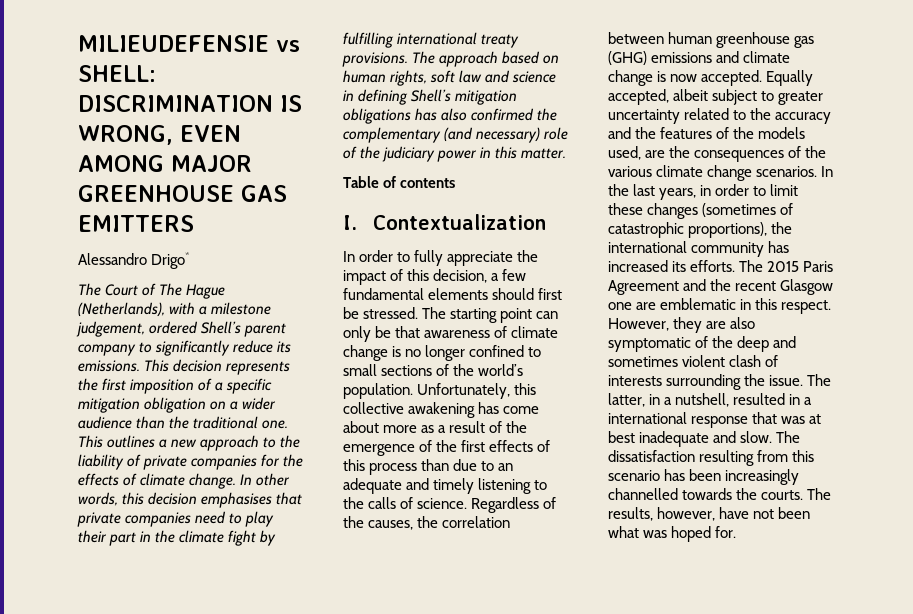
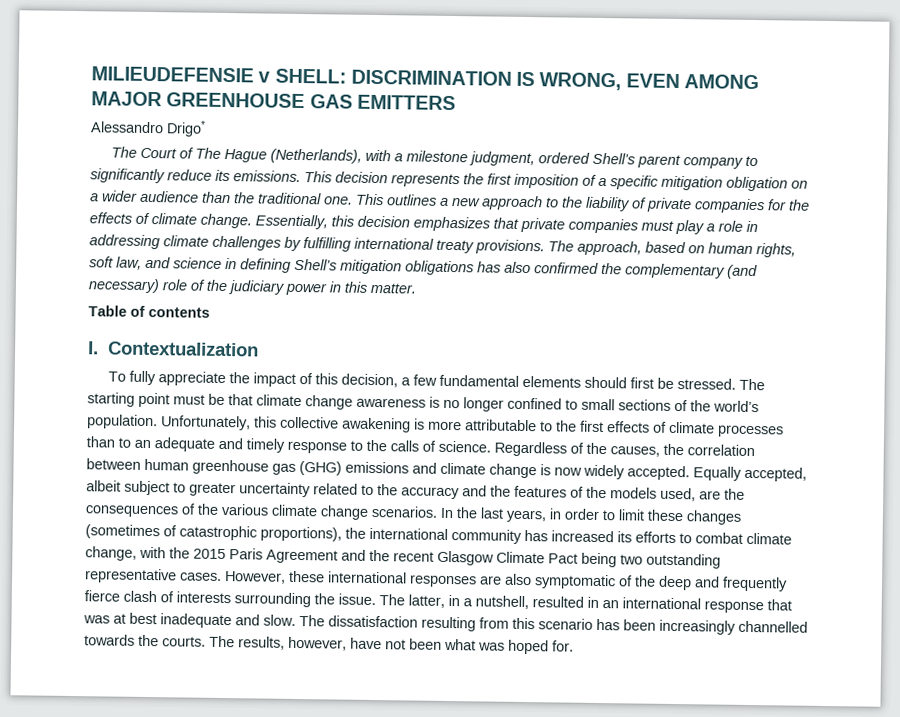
[276,40,300,52] vs -> [258,71,271,83] v
[76,321,145,337] judgement, -> [469,151,536,167] judgment,
[240,473,291,486] [78,492,118,506] In other words, -> [255,214,328,230] Essentially,
[201,492,273,508] emphasises -> [413,216,490,232] emphasizes
[195,511,275,527] [78,530,257,546] need to play their part in the climate fight -> [641,219,758,235] [89,234,281,251] must play a role in addressing climate challenges
[439,51,499,67] approach -> [577,240,642,256] approach,
[459,70,483,83] law -> [116,256,142,270] law,
[343,250,411,262] In order to -> [108,371,127,382] To
[536,311,559,319] [343,326,559,342] [343,345,388,361] can only be that awareness of climate change -> [173,393,426,410] must be that climate change awareness
[478,402,540,414] [343,421,528,433] [343,440,551,456] [343,459,478,475] has come about more as a result of the emergence of the first effects of this process than due -> [414,418,784,438] [86,436,115,448] is more attributable to the first effects of climate processes than
[478,478,532,494] listening -> [287,440,347,454] response
(698, 78) none -> [583,464,625,480] widely
[690,260,764,272] efforts. The -> [635,531,792,545] [85,546,190,561] efforts to combat climate change, with the
[608,298,832,314] [608,317,703,333] one are emblematic in this respect. However, they -> [496,551,721,569] [85,568,477,588] Climate Pact being two outstanding representative cases. However, these international responses
[608,355,726,367] sometimes violent -> [722,576,788,592] [84,590,120,602] frequently fierce
[804,397,813,405] a -> [602,600,619,609] an

